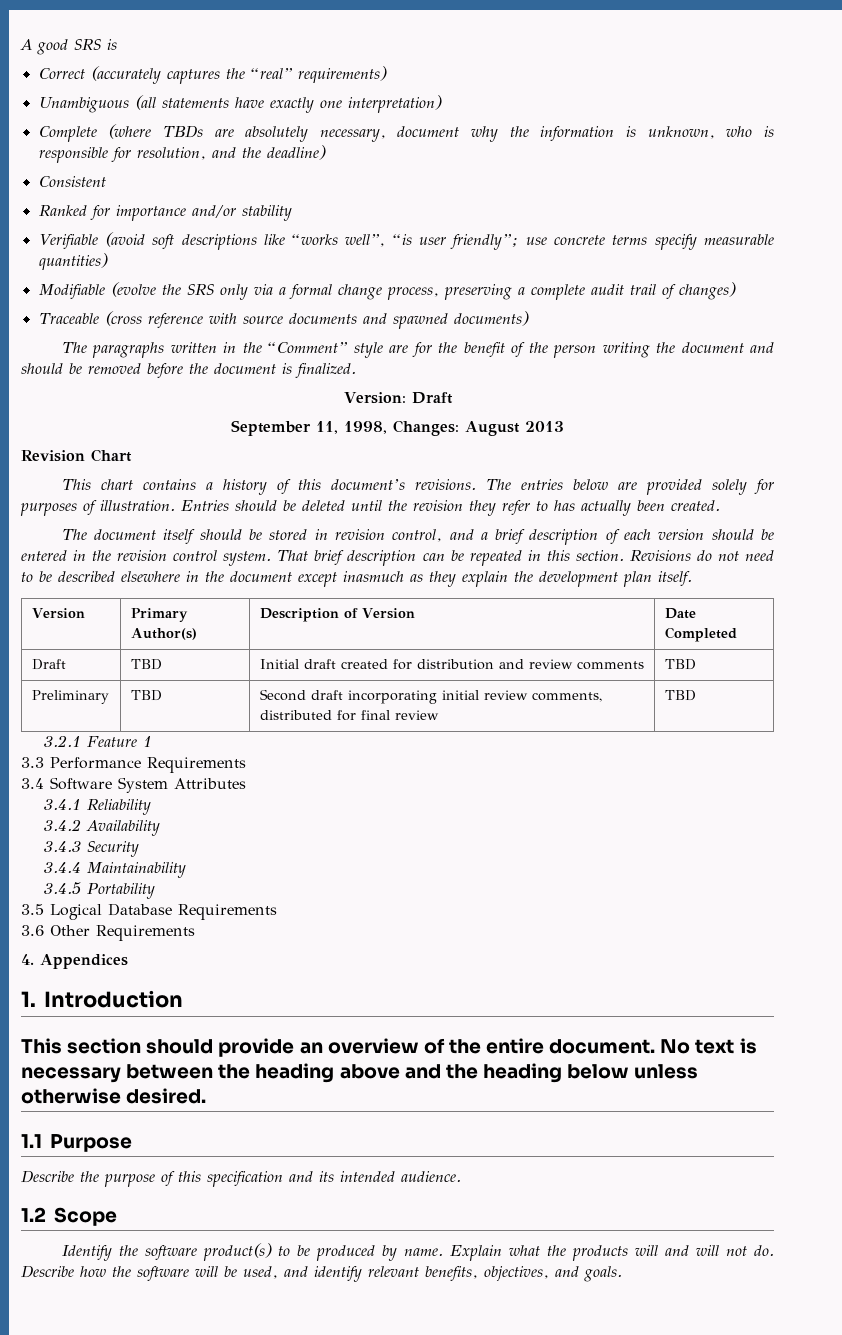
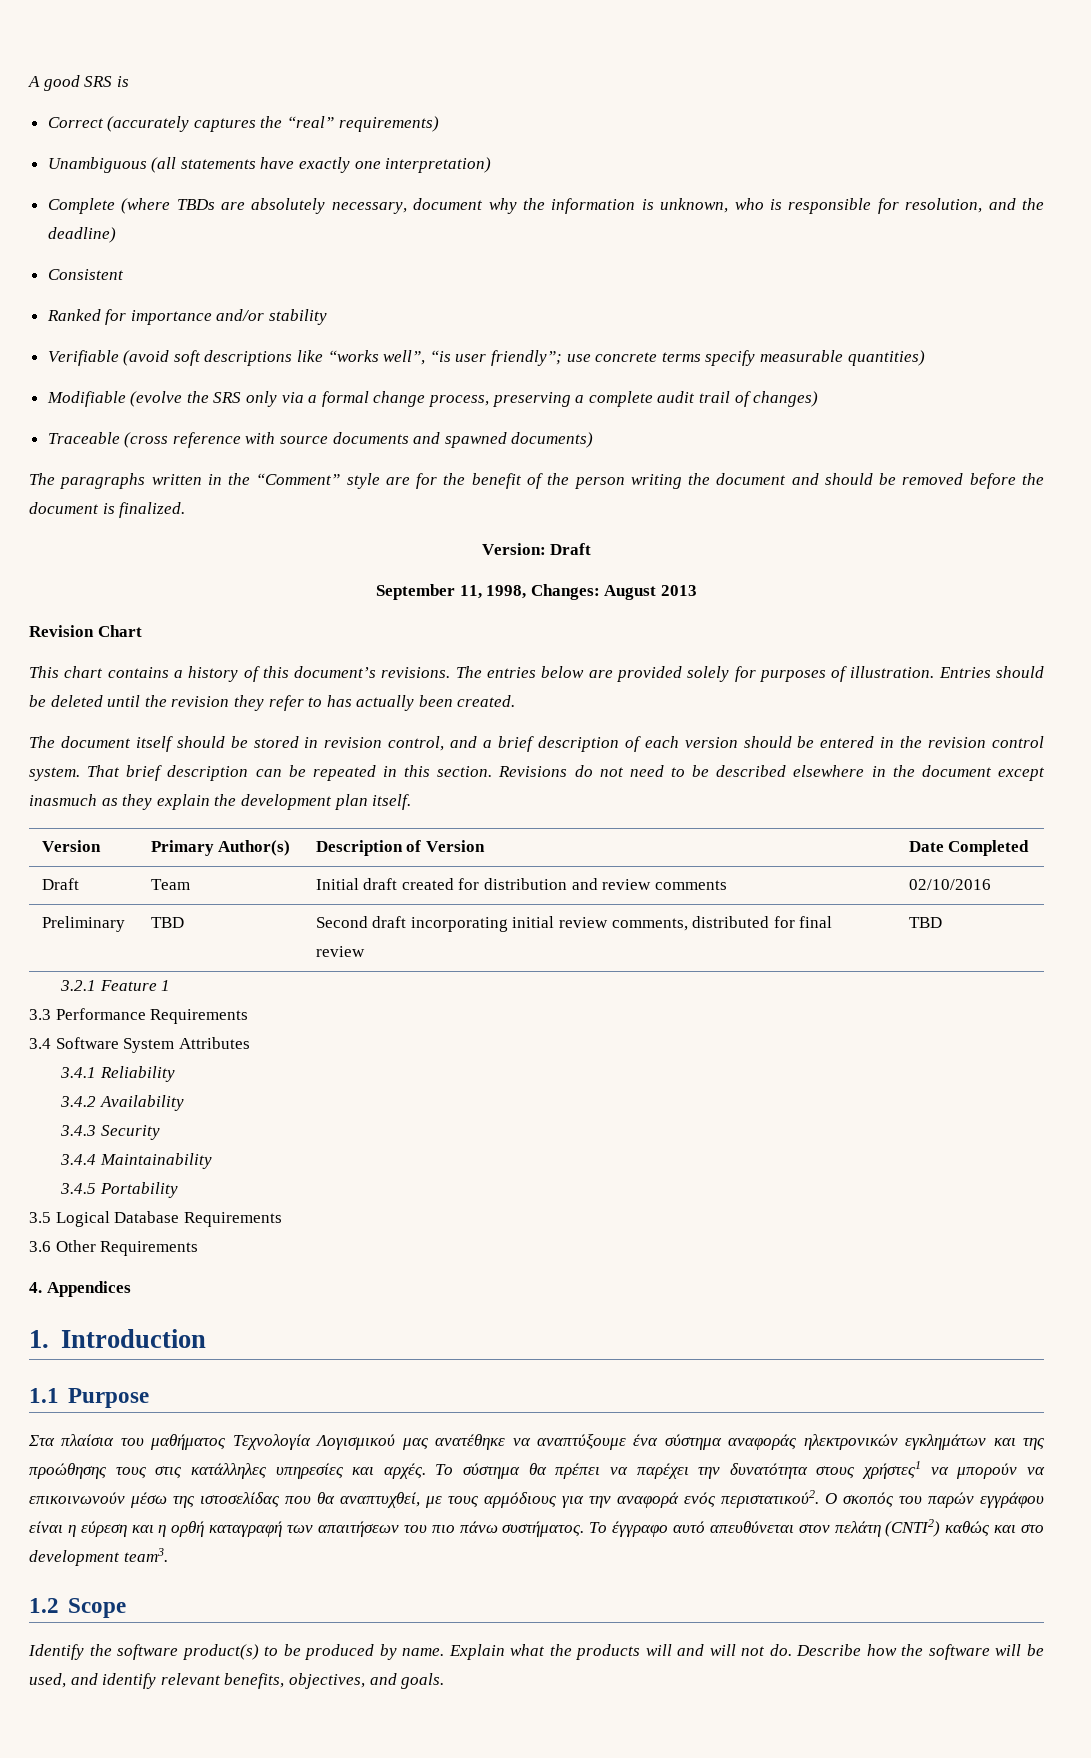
[130,659,162,670] TBD -> [150,879,190,890] Team
[664,659,696,670] TBD -> [908,879,991,890] 02/10/2016
[21,1038,757,1057] [21,1063,699,1083] [21,1088,207,1104] [21,1134,132,1152] [21,1170,461,1187] This section should provide an overview of the entire document. No text is necessary between the heading above and the heading below unless otherwise desired. // 1.1 Purpose // Describe the purpose of this specification and its intended audience. -> [29,1388,149,1408] [28,1433,1044,1450] [29,1461,1046,1479] [29,1490,1044,1508] [29,1519,1045,1537] [29,1548,168,1566] 1.1 Purpose // Στα πλαίσια του μαθήματος Τεχνολογία Λογισμικού μας ανατέθηκε να αναπτύξουμε ένα σύστημα αναφοράς ηλεκτρονικών εγκλημάτων και της προώθησης τους στις κατάλληλες υπηρεσίες και αρχές. Το σύστημα θα πρέπει να παρέχει την δυνατότητα στους χρήστες1 να μπορούν να επικοινωνούν μέσω της ιστοσελίδας που θα αναπτυχθεί, με τους αρμόδιους για την αναφορά ενός περιστατικού2. Ο σκοπός του παρών εγγράφου είναι η εύρεση και η ορθή καταγραφή των απαιτήσεων του πιο πάνω συστήματος. Το έγγραφο αυτό απευθύνεται στον πελάτη (CNTI2) καθώς και στο development team3.

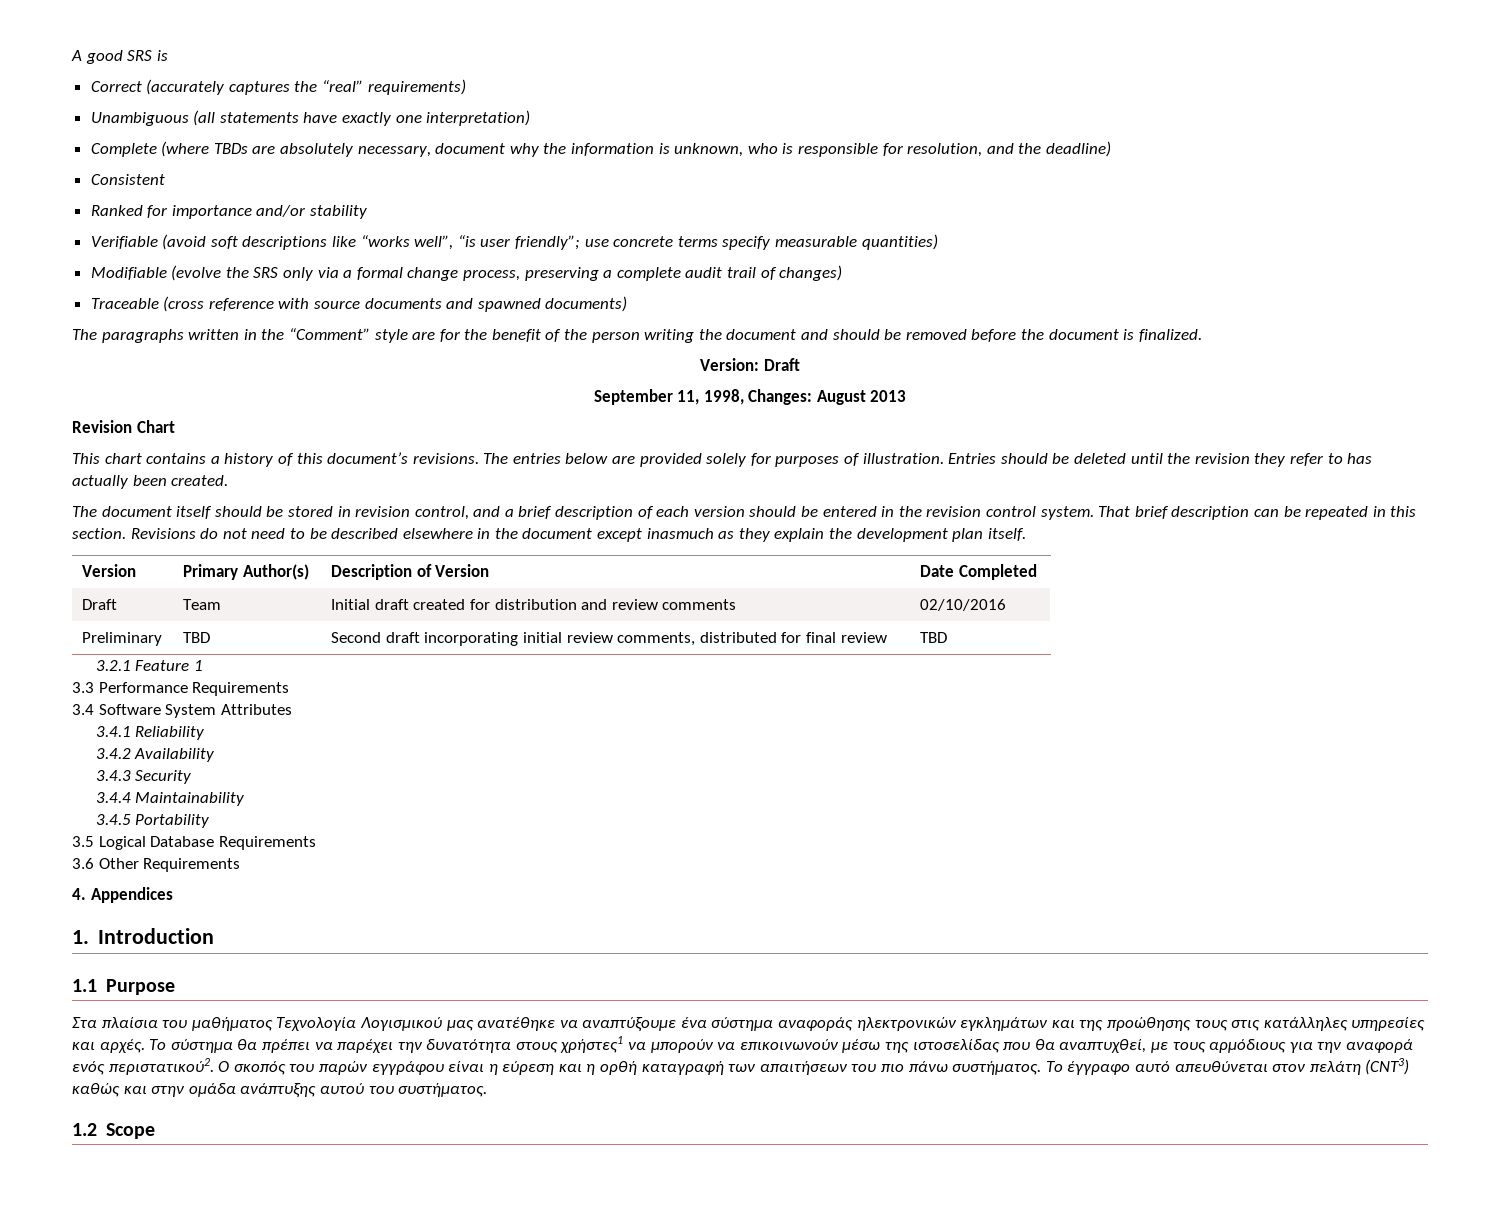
[885,1519,941,1537] (CNTI2) -> [1365,1058,1410,1075] (CNT3)
[1021,1524,1045,1533] [29,1548,168,1566] [29,1598,126,1618] [28,1644,1044,1660] [29,1673,445,1689] στο development team3. // 1.2 Scope // Identify the software product(s) to be produced by name. Explain what the products will and will not do. Describe how the software will be used, and identify relevant benefits, objectives, and goals. -> [151,1083,488,1098] [72,1123,155,1139] στην ομάδα ανάπτυξης αυτού του συστήματος. // 1.2 Scope

